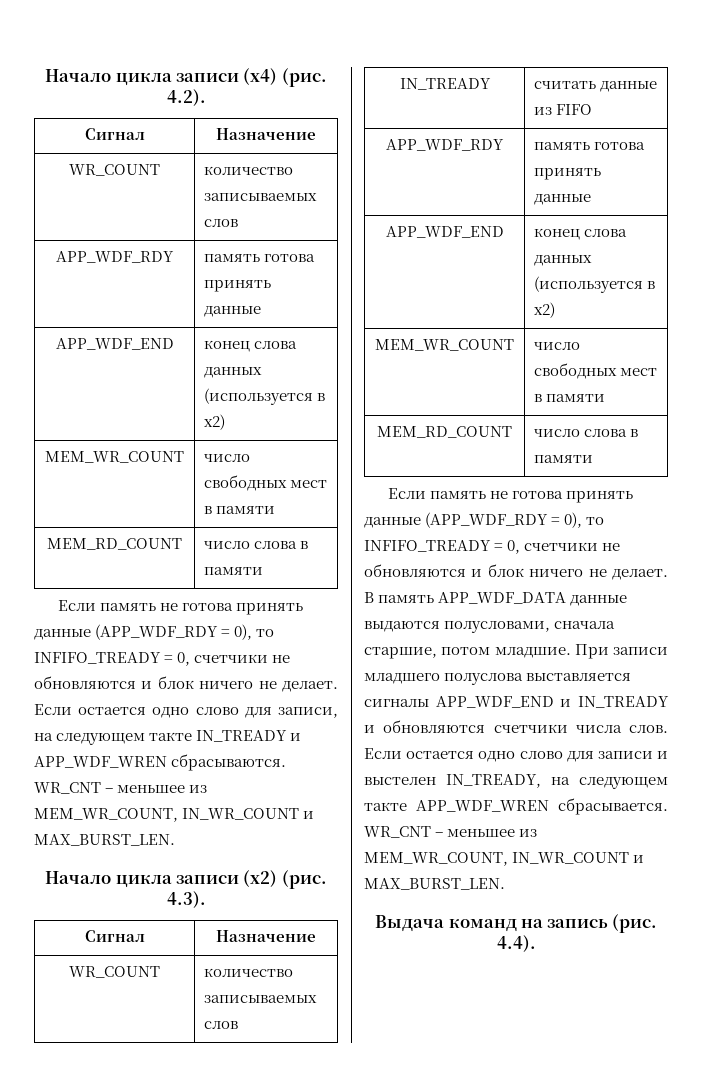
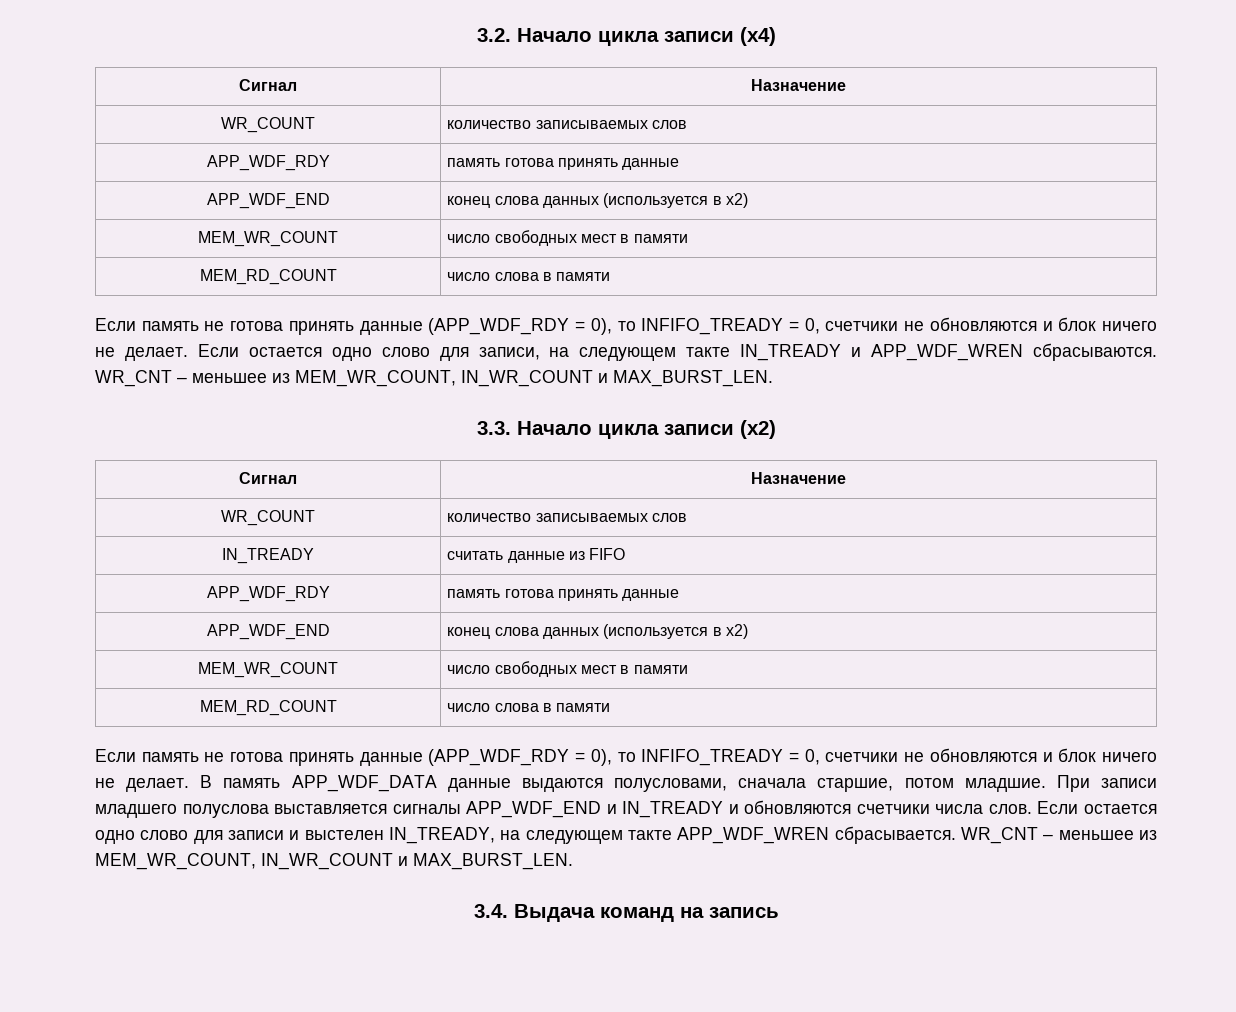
(45, 75) none -> [476,28,511,42] 3.2.
[281,68,327,87] [166,89,206,106] (рис. 4.2). -> (776, 36) none
(175, 840) none -> [476,421,511,435] 3.3.
[281,870,327,889] [166,891,206,908] (рис. 4.3). -> (776, 429) none
(505, 884) none -> [473,904,508,918] 3.4.
[611,914,657,933] [496,935,536,952] (рис. 4.4). -> (779, 912) none

